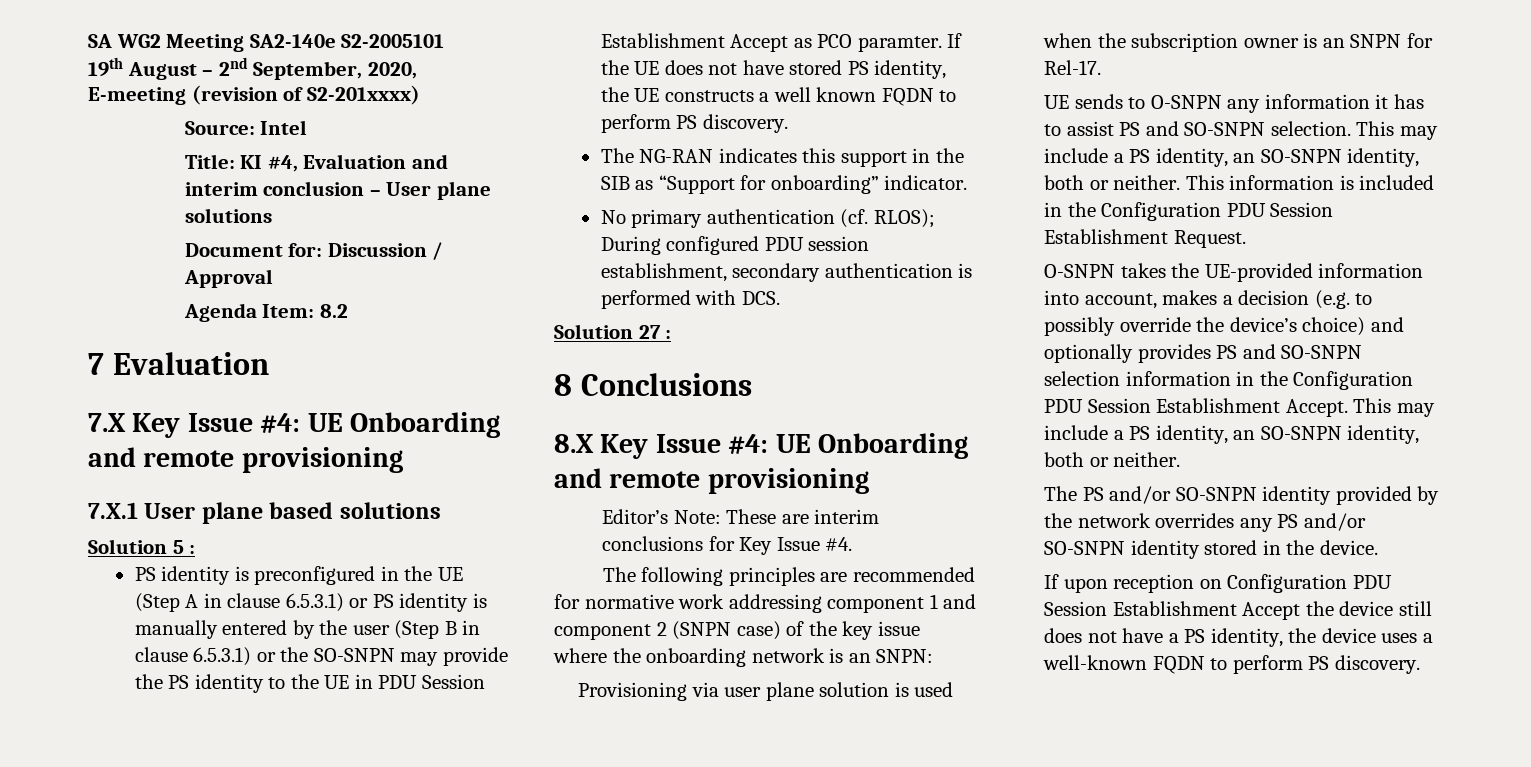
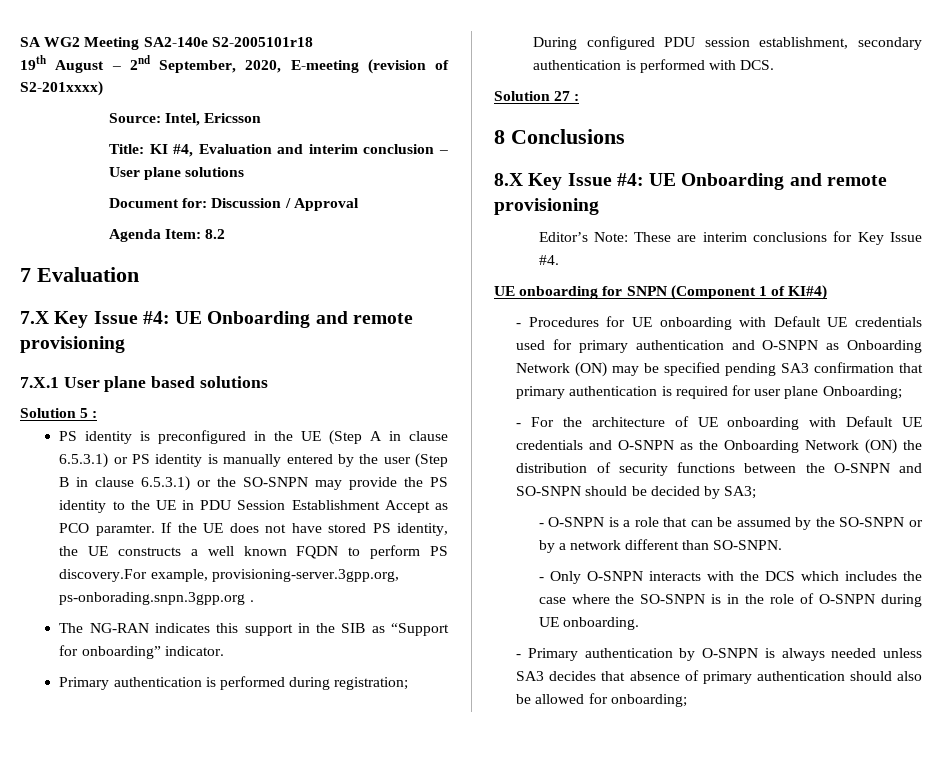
[341,34,445,48] S2-2005101 -> [211,37,313,47] S2-2005101r18
[260,120,308,135] Intel -> [165,113,262,126] Intel, Ericsson
[702,114,788,133] discovery. -> [59,569,399,582] [59,592,254,605] discovery.For example, provisioning-server.3gpp.org, ps-onborading.snpn.3gpp.org .
[600,209,935,228] No primary authentication (cf. RLOS); -> [59,676,409,690] Primary authentication is performed during registration;
[602,567,975,586] [554,594,977,613] [554,621,920,640] [553,648,934,667] [578,682,954,701] [1043,33,1433,52] [1044,60,1102,75] [1044,94,1424,113] [1044,121,1438,140] [1044,148,1420,167] [1044,175,1435,190] [1044,202,1334,221] [1044,229,1246,248] [1044,263,1424,282] [1044,290,1373,309] [1044,317,1404,336] [1044,344,1363,363] [1044,371,1414,390] [1044,398,1435,417] [1044,425,1420,444] [1044,452,1181,467] [1044,486,1440,505] [1044,513,1366,532] [1044,540,1378,559] [1044,574,1392,593] [1044,601,1432,620] [1044,628,1433,647] [1043,655,1420,674] The following principles are recommended for normative work addressing component 1 and component 2 (SNPN case) of the key issue where the onboarding network is an SNPN: // Provisioning via user plane solution is used when the subscription owner is an SNPN for Rel-17. // UE sends to O-SNPN any information it has to assist PS and SO-SNPN selection. This may include a PS identity, an SO-SNPN identity, both or neither. This information is included in the Configuration PDU Session Establishment Request. // O-SNPN takes the UE-provided information into account, makes a decision (e.g. to possibly override the device’s choice) and optionally provides PS and SO-SNPN selection information in the Configuration PDU Session Establishment Accept. This may include a PS identity, an SO-SNPN identity, both or neither. // The PS and/or SO-SNPN identity provided by the network overrides any PS and/or SO-SNPN identity stored in the device. // If upon reception on Configuration PDU Session Establishment Accept the device still does not have a PS identity, the device uses a well-known FQDN to perform PS discovery. -> [494,285,828,300] [516,316,922,330] [516,339,922,353] [516,362,923,377] [516,385,902,399] [516,416,922,430] [516,439,922,454] [516,462,922,476] [516,486,757,499] [538,517,923,530] [538,539,783,553] [538,571,922,584] [538,593,923,607] [538,617,639,630] [516,648,922,661] [516,670,922,684] [516,693,687,707] UE onboarding for SNPN (Component 1 of KI#4) // - Procedures for UE onboarding with Default UE credentials used for primary authentication and O-SNPN as Onboarding Network (ON) may be specified pending SA3 confirmation that primary authentication is required for user plane Onboarding; // - For the architecture of UE onboarding with Default UE credentials and O-SNPN as the Onboarding Network (ON) the distribution of security functions between the O-SNPN and SO-SNPN should be decided by SA3; // - O-SNPN is a role that can be assumed by the SO-SNPN or by a network different than SO-SNPN. // - Only O-SNPN interacts with the DCS which includes the case where the SO-SNPN is in the role of O-SNPN during UE onboarding. // - Primary authentication by O-SNPN is always needed unless SA3 decides that absence of primary authentication should also be allowed for onboarding;

